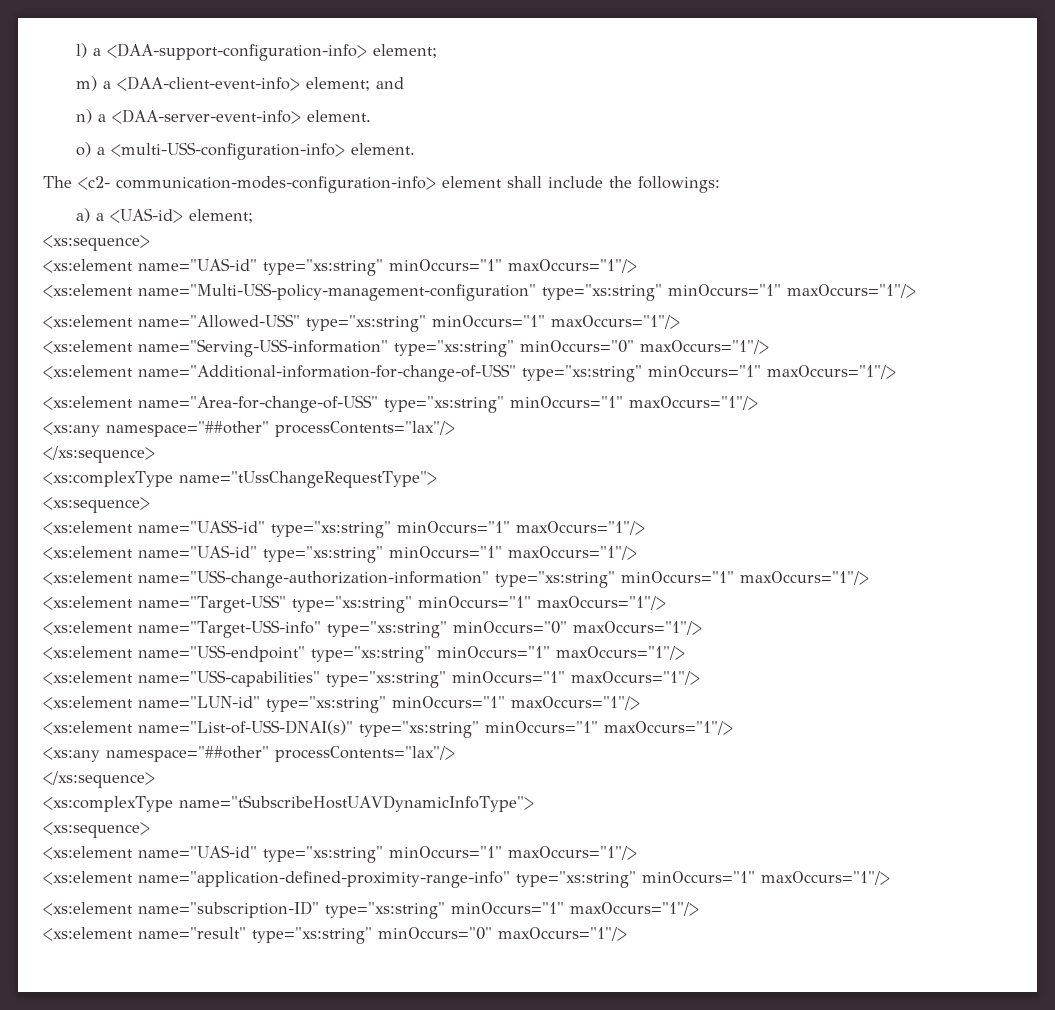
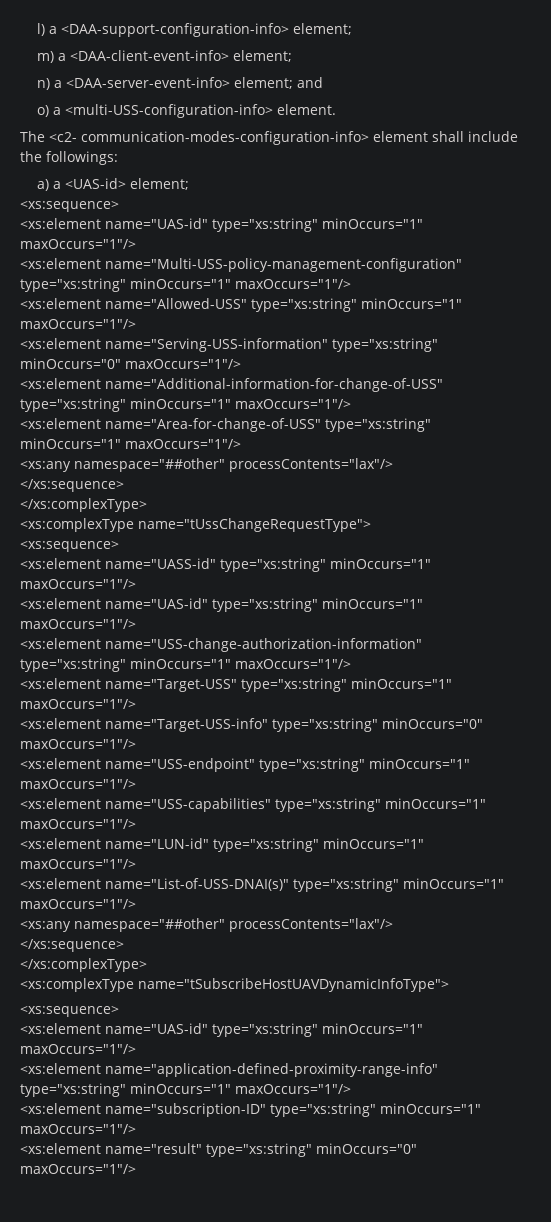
[375,77,404,89] and -> (292, 56) none
[306,110,371,122] element. -> [233,77,323,89] element; and
(155, 454) none -> [20,498,147,512] // </xs:complexType>
(155, 779) none -> [20,958,147,972] // </xs:complexType>

